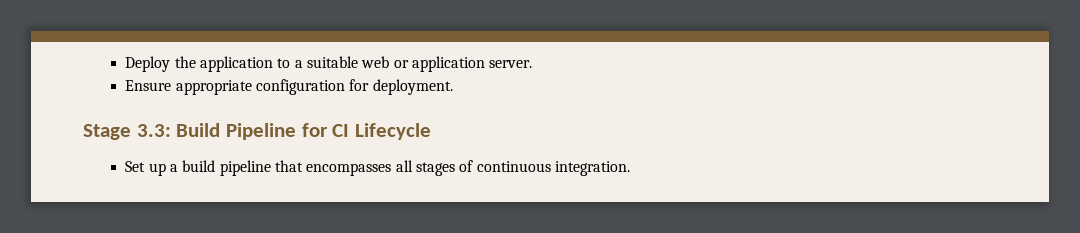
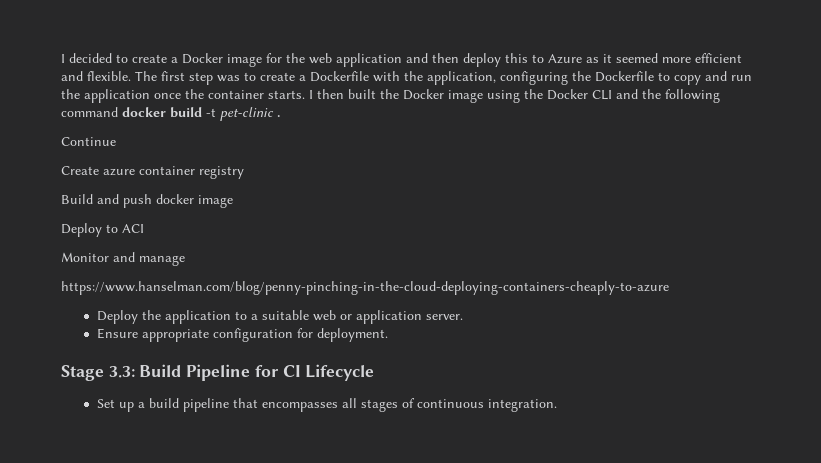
(125, 64) none -> [61,53,742,67] [61,71,752,85] [61,89,720,103] [61,107,280,121] [61,137,116,146] [61,166,244,179] [61,194,233,208] [61,223,144,237] [61,252,185,266] [61,281,669,295] I decided to create a Docker image for the web application and then deploy this to Azure as it seemed more efficient and flexible. The first step was to create a Dockerfile with the application, configuring the Dockerfile to copy and run the application once the container starts. I then built the Docker image using the Docker CLI and the following command docker build -t pet-clinic . // Continue // Create azure container registry // Build and push docker image // Deploy to ACI // Monitor and manage // https://www.hanselman.com/blog/penny-pinching-in-the-cloud-deploying-containers-cheaply-to-azure //

